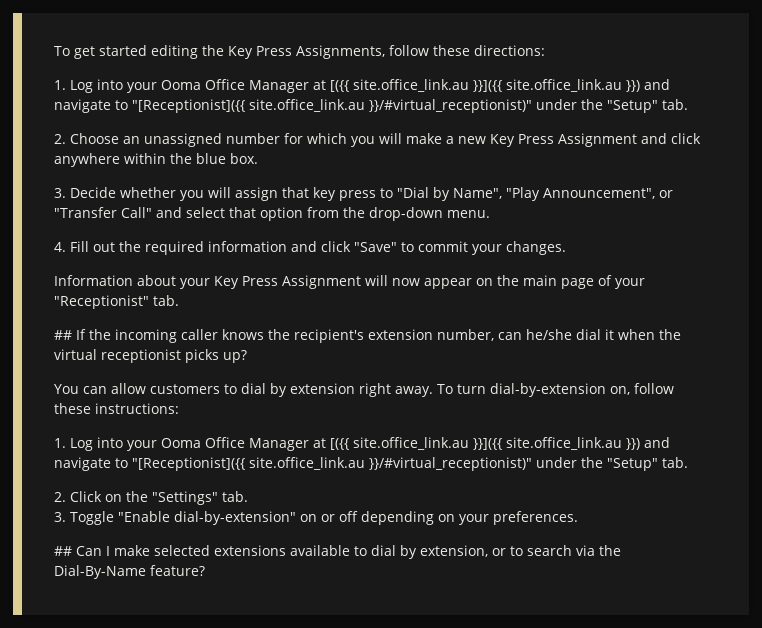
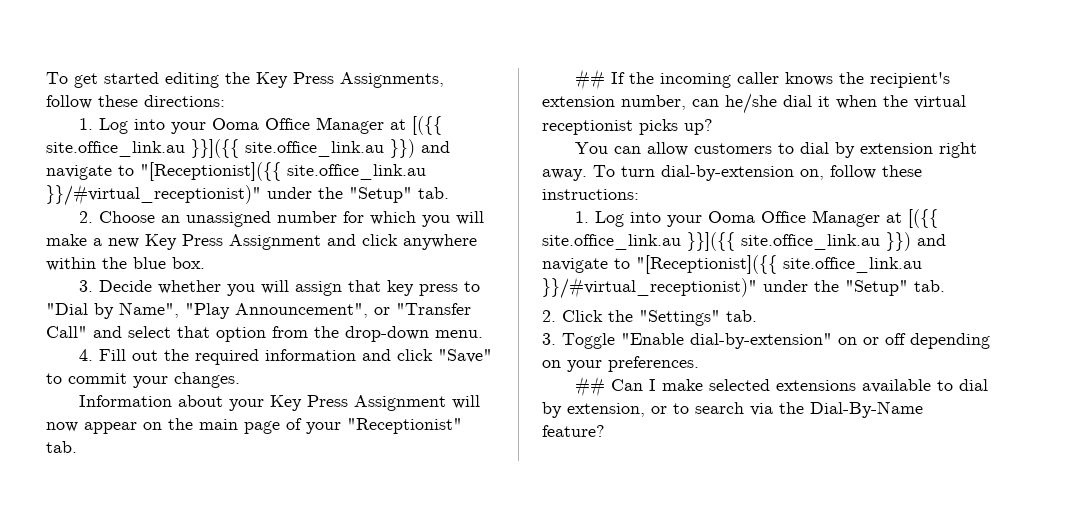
[105,494,122,502] on -> (603, 316) none

